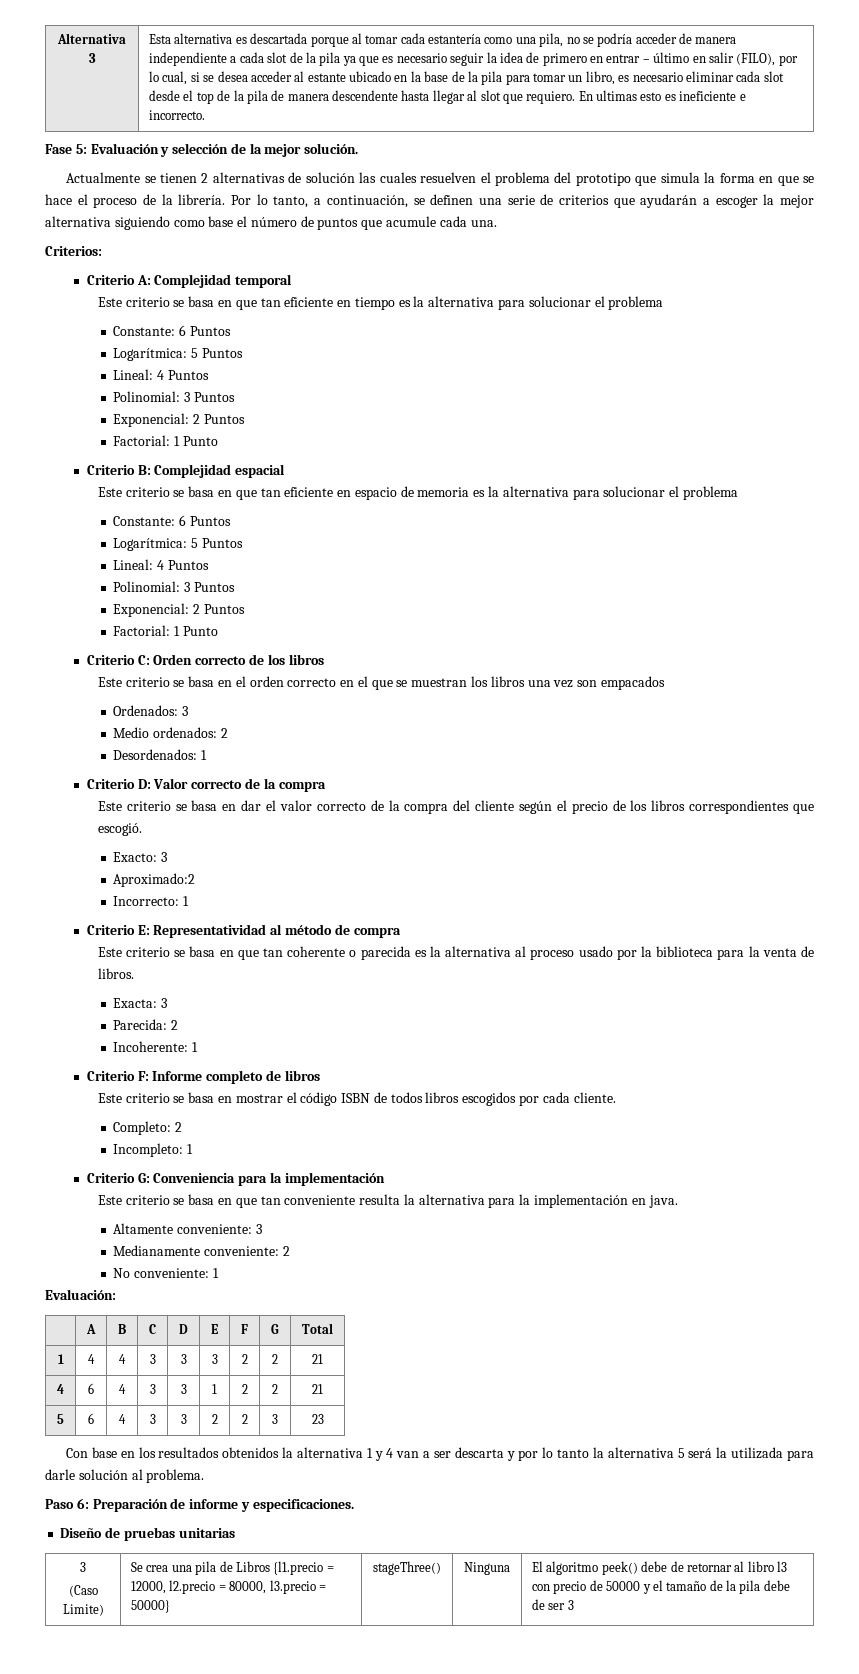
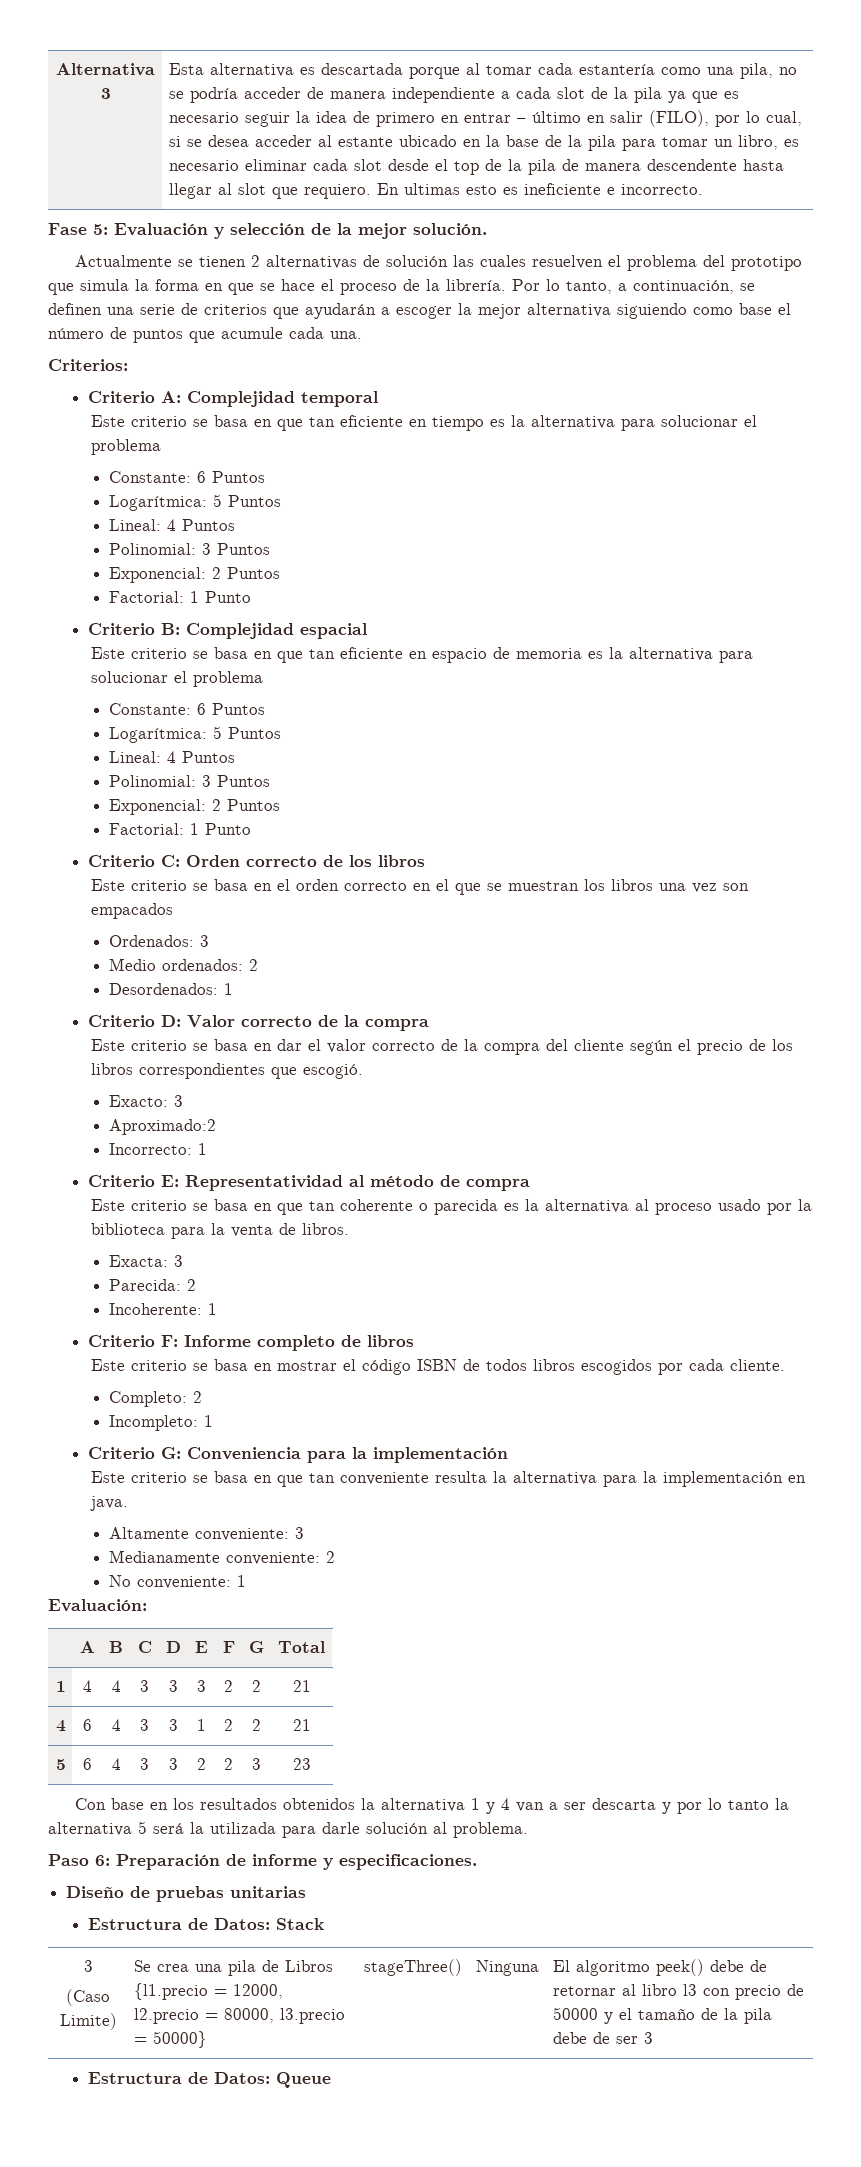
(235, 1533) none -> [87,1918,324,1930] // Estructura de Datos: Stack
(574, 1605) none -> [87,2072,331,2088] // Estructura de Datos: Queue

